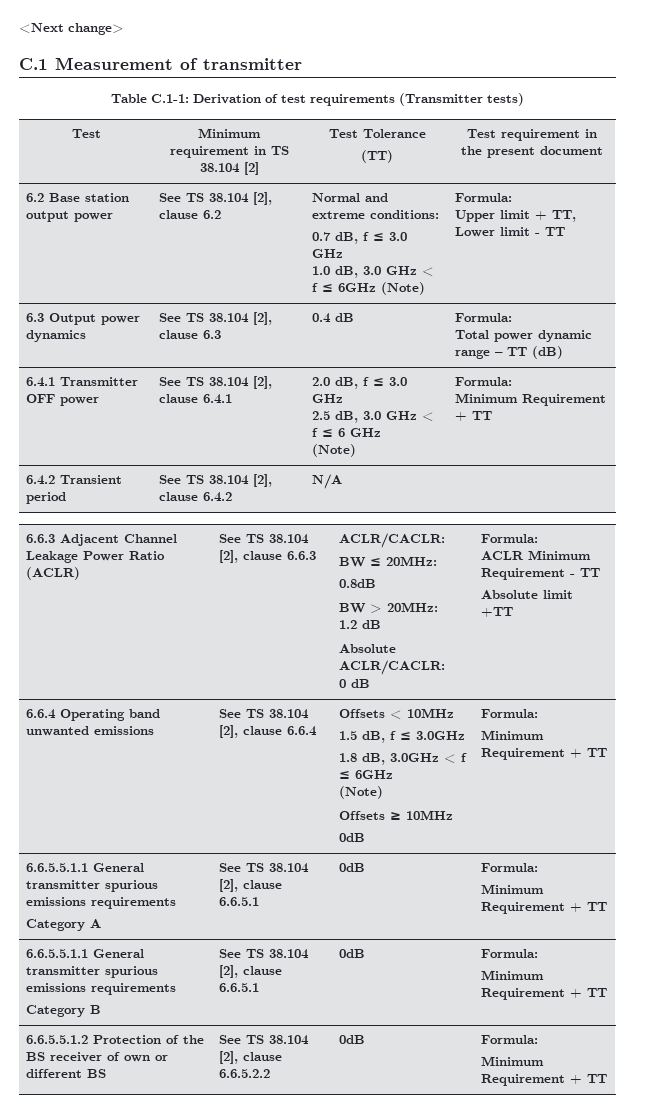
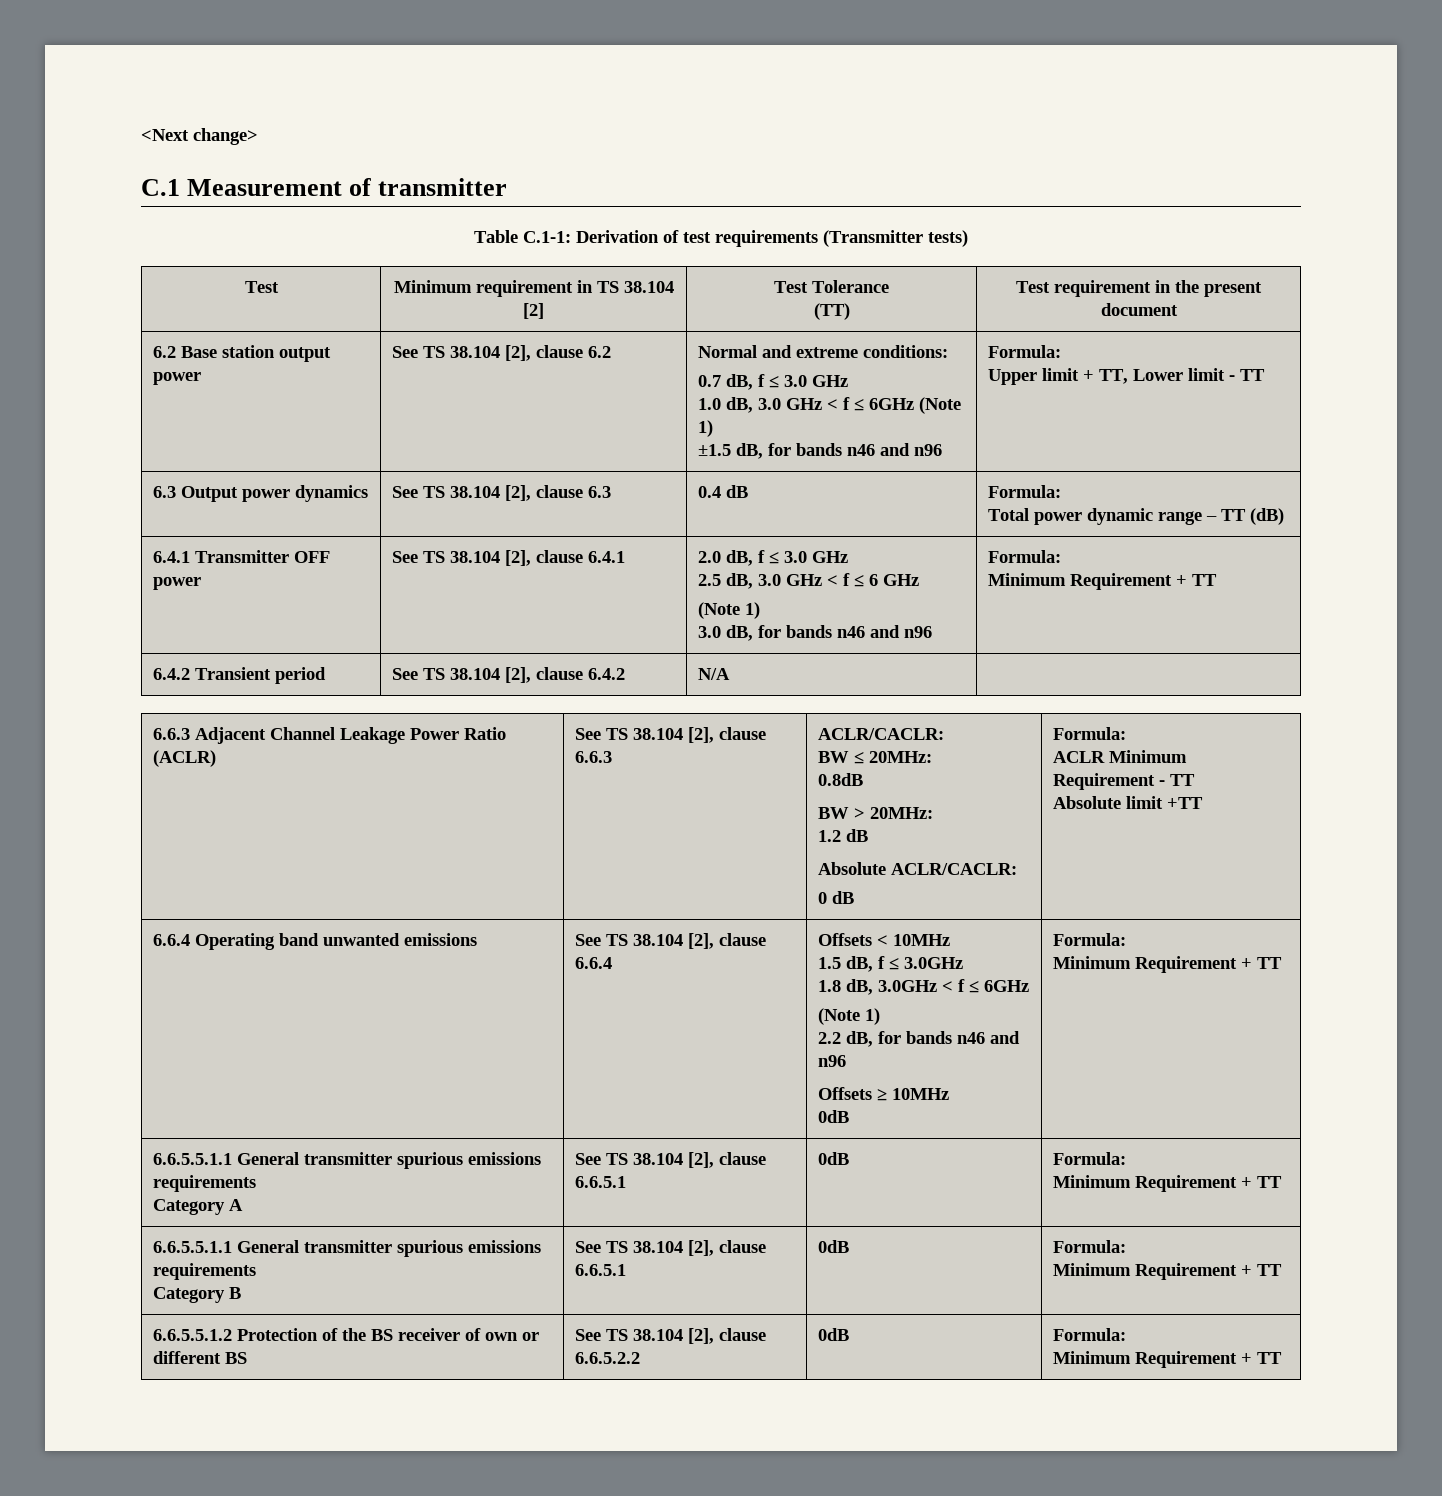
[380,282,425,295] (Note) -> [918,397,961,414] [697,420,713,437] [697,443,942,459] (Note 1) // ±1.5 dB, for bands n46 and n96
[311,444,356,457] (Note) -> [697,602,760,619] [697,625,932,641] (Note 1) // 3.0 dB, for bands n46 and n96
[338,786,383,799] (Note) -> [817,1008,880,1025] [817,1031,1020,1047] [817,1055,846,1067] (Note 1) // 2.2 dB, for bands n46 and n96

